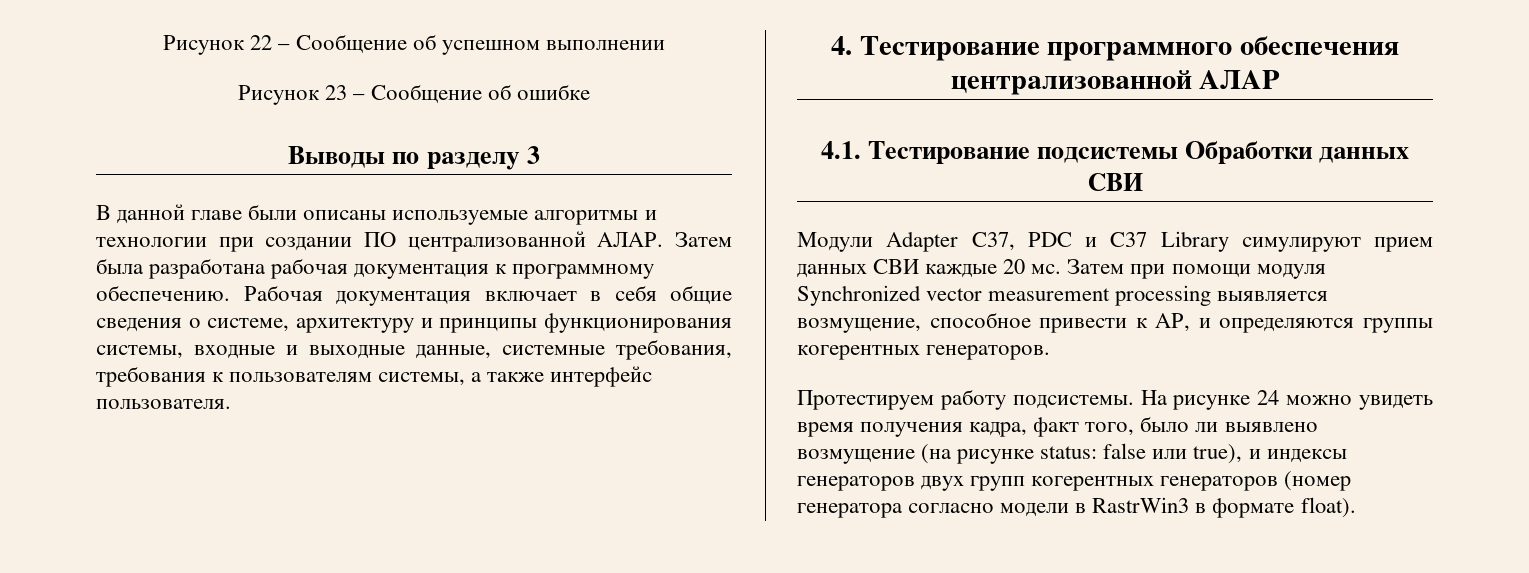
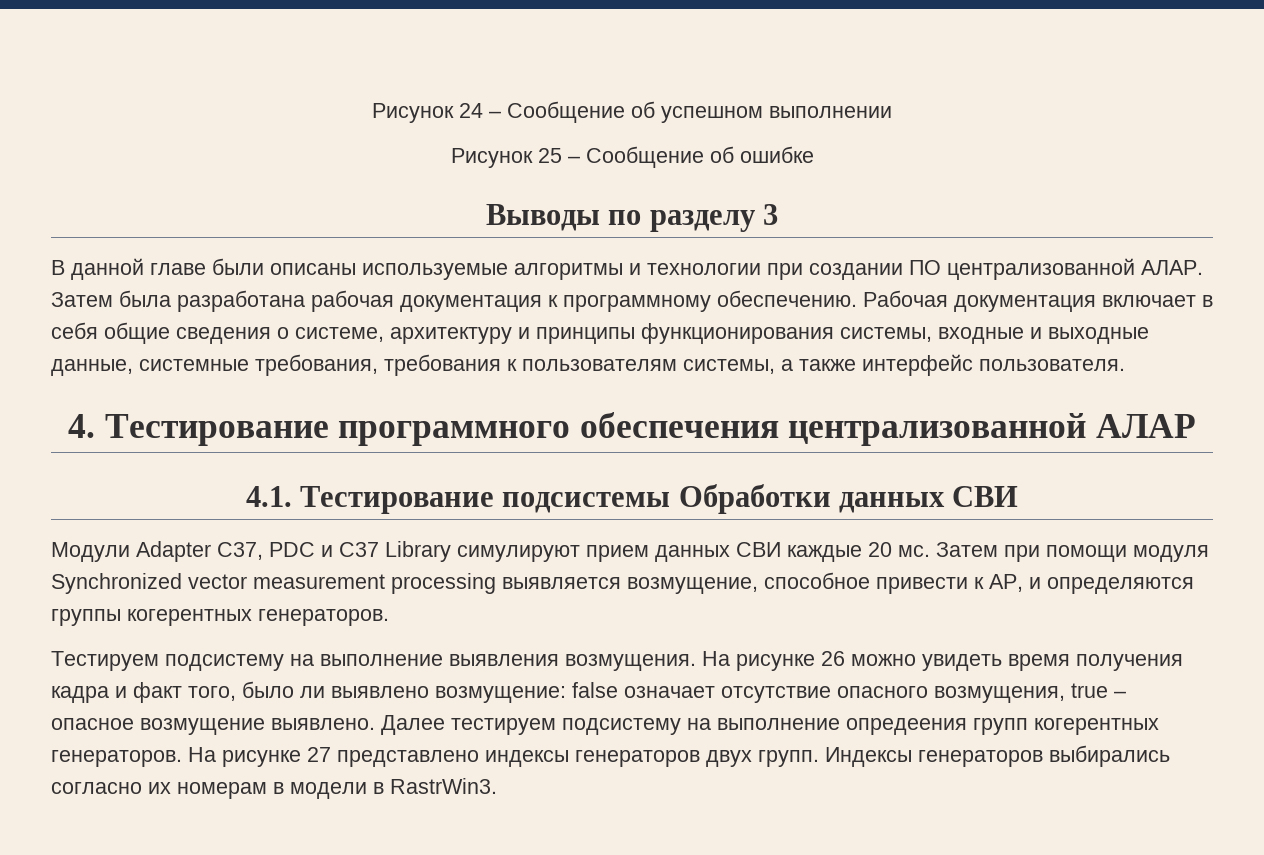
[163,35,273,55] Рисунок 22 -> [372,103,483,123] Рисунок 24
[325,85,348,100] 23 -> [537,148,562,163] 25
[797,389,1280,410] Протестируем работу подсистемы. На рисунке 24 -> [51,651,845,671] Тестируем подсистему на выполнение выявления возмущения. На рисунке 26
[969,422,1028,437] кадра, -> [51,686,127,703] кадра и
[797,443,1347,464] [797,471,1352,491] [797,497,1356,518] возмущение (на рисунке status: false или true), и индексы генераторов двух групп когерентных генераторов (номер генератора согласно модели в RastrWin3 в формате float). -> [435,682,1126,703] [51,715,1159,735] [51,745,1170,767] [51,778,497,799] возмущение: false означает отсутствие опасного возмущения, true – опасное возмущение выявлено. Далее тестируем подсистему на выполнение опредеения групп когерентных генераторов. На рисунке 27 представлено индексы генераторов двух групп. Индексы генераторов выбирались согласно их номерам в модели в RastrWin3.

